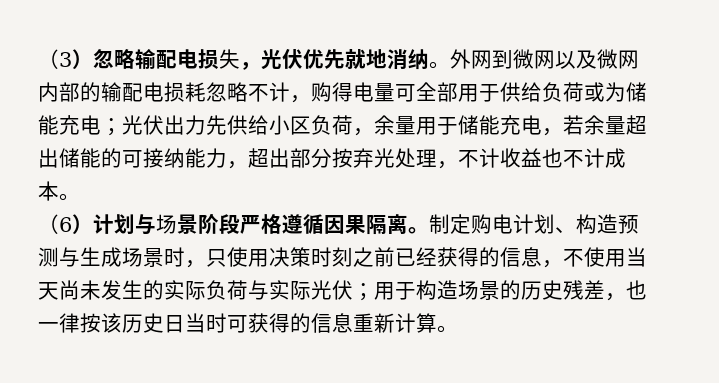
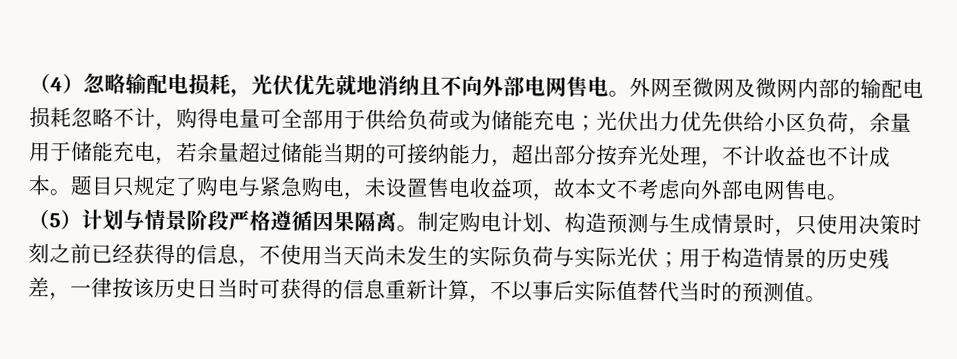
[38,49,72,69] （3 -> [29,73,63,94] （4
[219,49,240,69] 失 -> [209,74,231,95] 耗
[429,49,576,69] 。外网到微网以 -> [419,75,735,98] 且不向外部电网售电。外网至微网
(206, 125) none -> [680,111,702,132] 优
[38,148,101,168] 出储能 -> [260,142,366,164] 过储能当期
[38,214,72,234] // （6 -> [70,175,848,202] [28,209,61,230] 题目只规定了购电与紧急购电，未设置售电收益项，故本文不考虑向外部电网售电。 // （5
[156,214,177,234] 场 -> [144,209,166,230] 情
[122,247,143,267] 场 -> [711,213,733,234] 情
[458,280,479,300] 场 -> [763,247,785,268] 情
[626,280,647,300] 也 -> (71, 296) none
(437, 323) none -> [469,280,806,304] ，不以事后实际值替代当时的预测值

